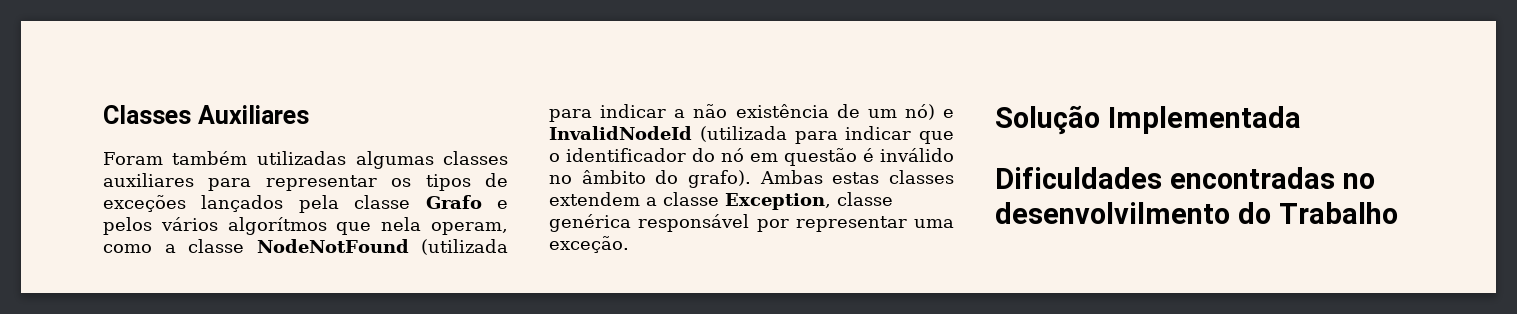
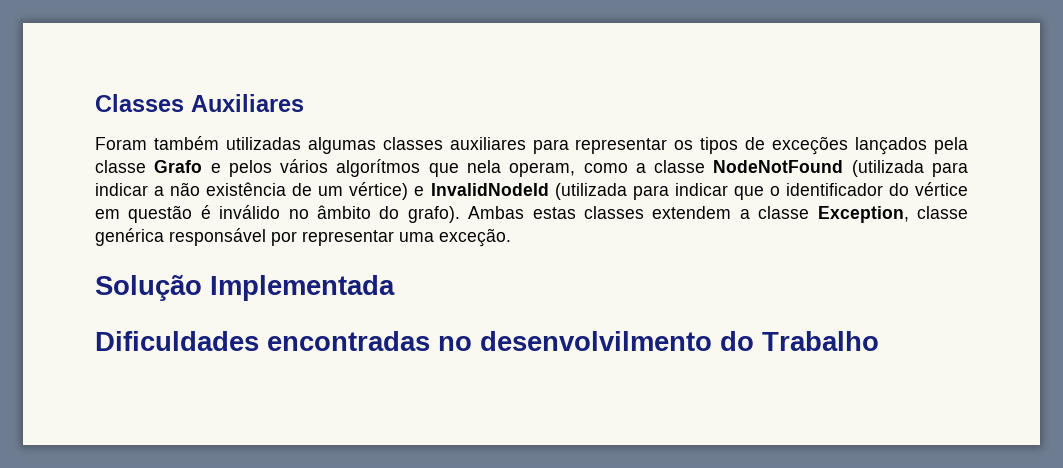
[904,104,935,120] nó) -> [349,182,409,200] vértice)
[721,148,744,162] nó -> [915,182,968,196] vértice

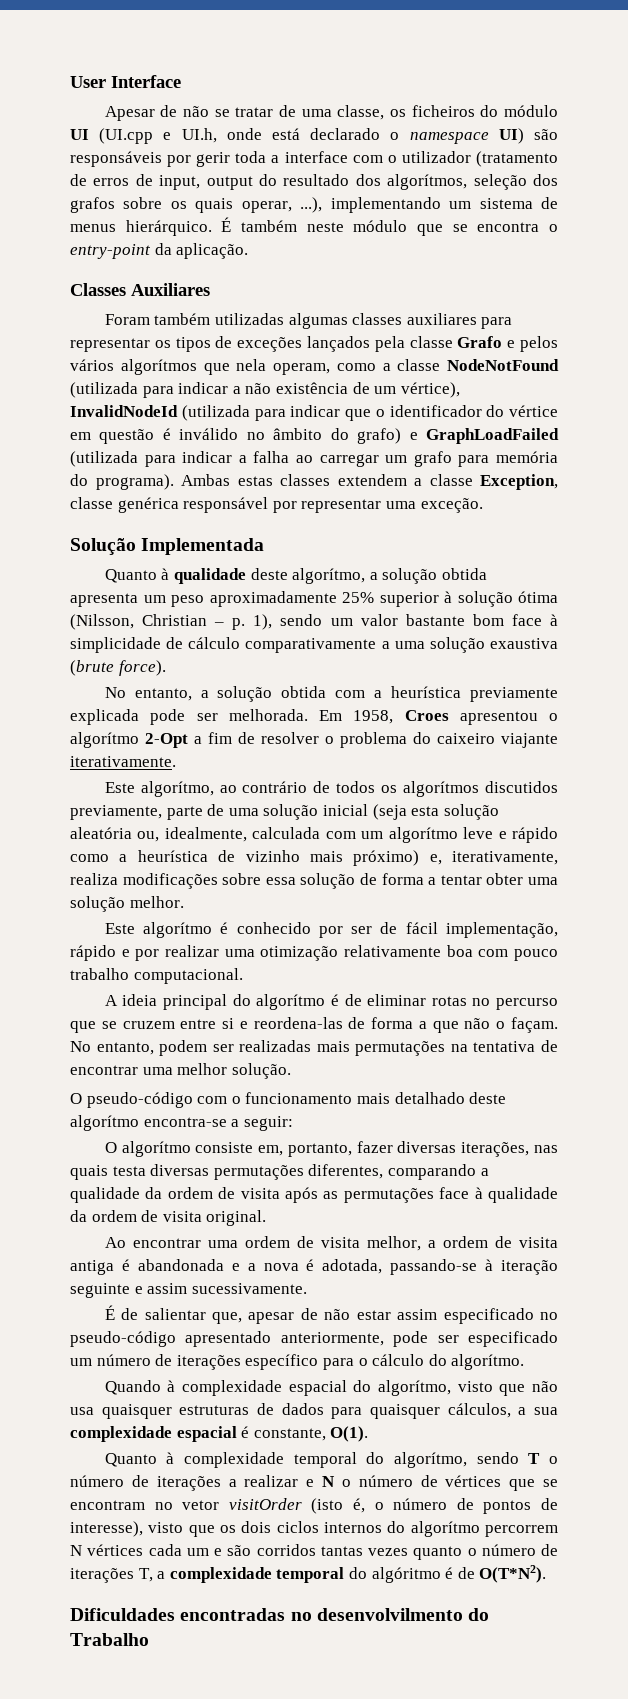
(95, 103) none -> [70,75,181,88] [104,105,558,121] [70,128,558,144] [70,151,558,167] [70,174,558,190] [70,197,558,213] [70,217,558,236] [70,243,249,259] User Interface // Apesar de não se tratar de uma classe, os ficheiros do módulo UI (UI.cpp e UI.h, onde está declarado o namespace UI) são responsáveis por gerir toda a interface com o utilizador (tratamento de erros de input, output do resultado dos algorítmos, seleção dos grafos sobre os quais operar, ...), implementando um sistema de menus hierárquico. É também neste módulo que se encontra o entry-point da aplicação. //
[349,182,425,200] vértice) e -> [400,382,460,398] vértice),
[407,206,460,223] grafo). -> [357,428,559,444] [70,451,558,467] [70,474,174,490] grafo) e GraphLoadFailed (utilizada para indicar a falha ao carregar um grafo para memória do programa).
(395, 288) none -> [104,568,487,584] [70,591,558,607] [70,614,558,630] [70,637,559,653] [70,660,166,676] [104,686,558,702] [70,709,558,725] [70,732,558,748] [70,756,176,767] [104,781,558,797] [70,804,499,820] [70,827,559,843] [70,850,558,866] [70,873,559,889] [70,896,184,912] [104,922,558,938] [70,945,558,961] [70,968,243,984] [104,994,558,1010] [70,1017,558,1033] [70,1040,558,1056] [70,1063,291,1079] [70,1092,507,1108] [70,1115,293,1131] [104,1141,558,1157] [70,1164,489,1180] [70,1187,558,1203] [70,1210,267,1226] [104,1236,558,1251] [70,1259,558,1275] [70,1283,307,1298] [104,1305,558,1324] [70,1331,558,1347] [70,1354,525,1370] [104,1380,558,1396] [70,1403,558,1419] [70,1426,369,1442] [104,1452,558,1468] [70,1475,558,1491] [70,1498,559,1514] [70,1521,558,1537] [70,1544,558,1560] [70,1565,547,1583] // Quanto à qualidade deste algorítmo, a solução obtida apresenta um peso aproximadamente 25% superior à solução ótima (Nilsson, Christian – p. 1), sendo um valor bastante bom face à simplicidade de cálculo comparativamente a uma solução exaustiva (brute force). // No entanto, a solução obtida com a heurística previamente explicada pode ser melhorada. Em 1958, Croes apresentou o algorítmo 2-Opt a fim de resolver o problema do caixeiro viajante iterativamente. // Este algorítmo, ao contrário de todos os algorítmos discutidos previamente, parte de uma solução inicial (seja esta solução aleatória ou, idealmente, calculada com um algorítmo leve e rápido como a heurística de vizinho mais próximo) e, iterativamente, realiza modificações sobre essa solução de forma a tentar obter uma solução melhor. // Este algorítmo é conhecido por ser de fácil implementação, rápido e por realizar uma otimização relativamente boa com pouco trabalho computacional. // A ideia principal do algorítmo é de eliminar rotas no percurso que se cruzem entre si e reordena-las de forma a que não o façam. No entanto, podem ser realizadas mais permutações na tentativa de encontrar uma melhor solução. // O pseudo-código com o funcionamento mais detalhado deste algorítmo encontra-se a seguir: // O algorítmo consiste em, portanto, fazer diversas iterações, nas quais testa diversas permutações diferentes, comparando a qualidade da ordem de visita após as permutações face à qualidade da ordem de visita original. // Ao encontrar uma ordem de visita melhor, a ordem de visita antiga é abandonada e a nova é adotada, passando-se à iteração seguinte e assim sucessivamente. // É de salientar que, apesar de não estar assim especificado no pseudo-código apresentado anteriormente, pode ser especificado um número de iterações específico para o cálculo do algorítmo. // Quando à complexidade espacial do algorítmo, visto que não usa quaisquer estruturas de dados para quaisquer cálculos, a sua complexidade espacial é constante, O(1). // Quanto à complexidade temporal do algorítmo, sendo T o número de iterações a realizar e N o número de vértices que se encontram no vetor visitOrder (isto é, o número de pontos de interesse), visto que os dois ciclos internos do algorítmo percorrem N vértices cada um e são corridos tantas vezes quanto o número de iterações T, a complexidade temporal do algóritmo é de O(T*N2).

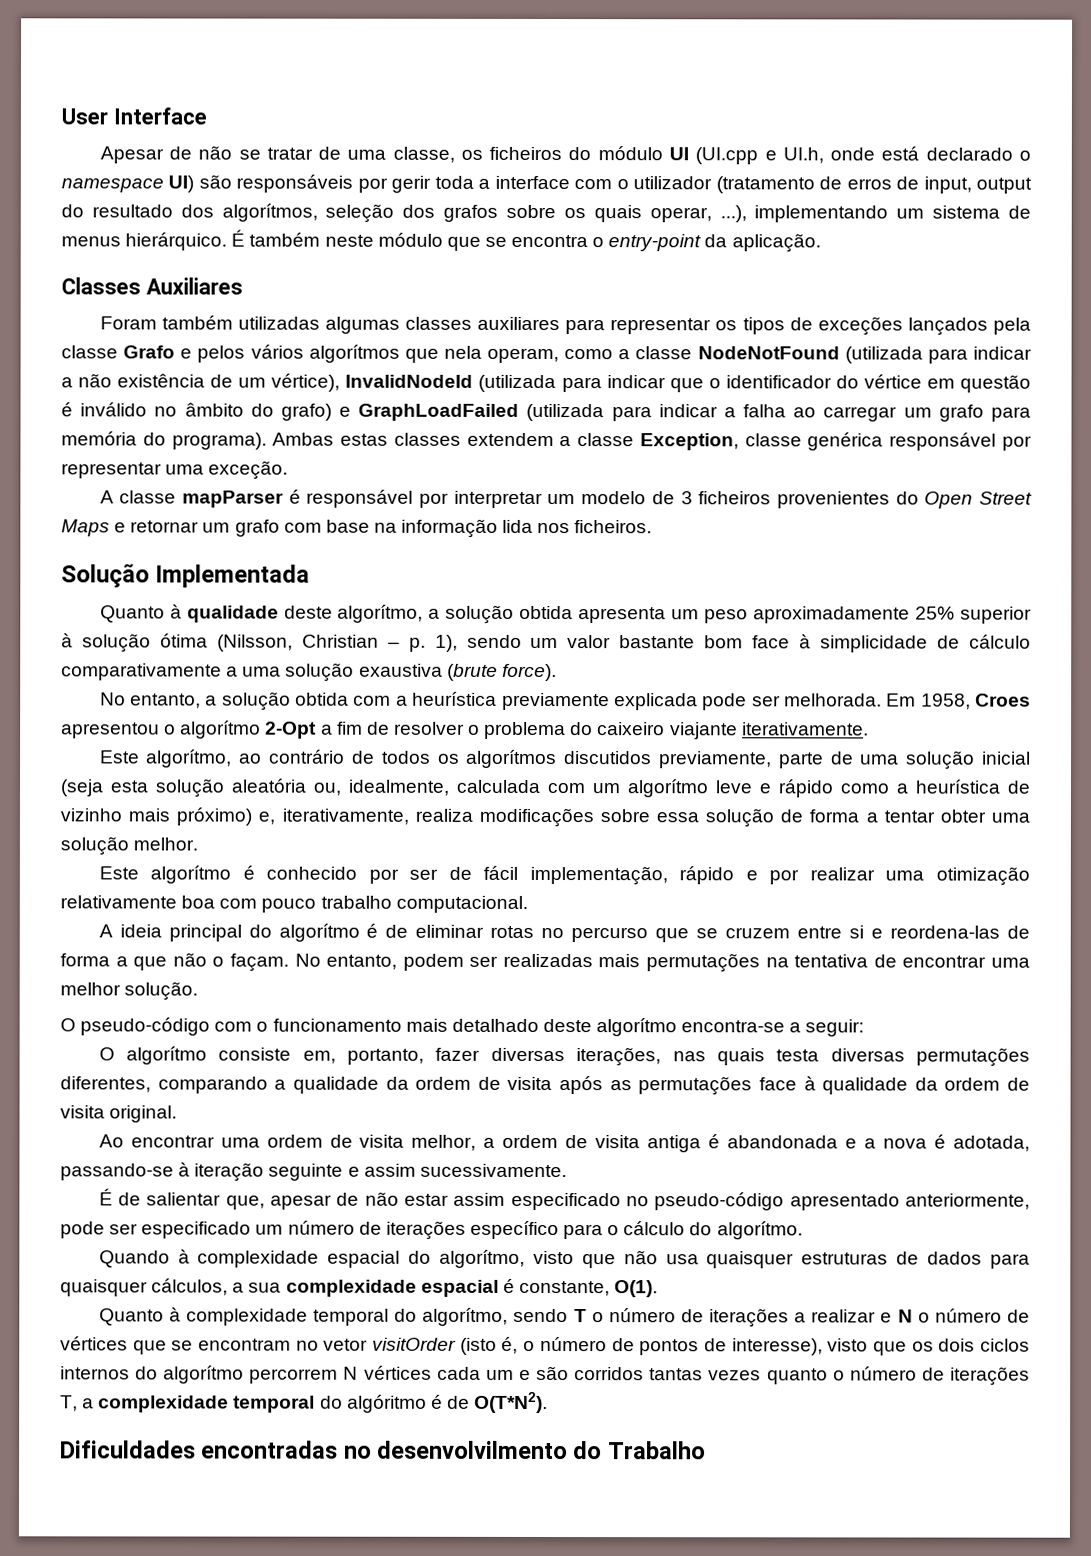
(483, 505) none -> [99,489,1032,509] [61,518,653,538] // A classe mapParser é responsável por interpretar um modelo de 3 ficheiros provenientes do Open Street Maps e retornar um grafo com base na informação lida nos ficheiros.

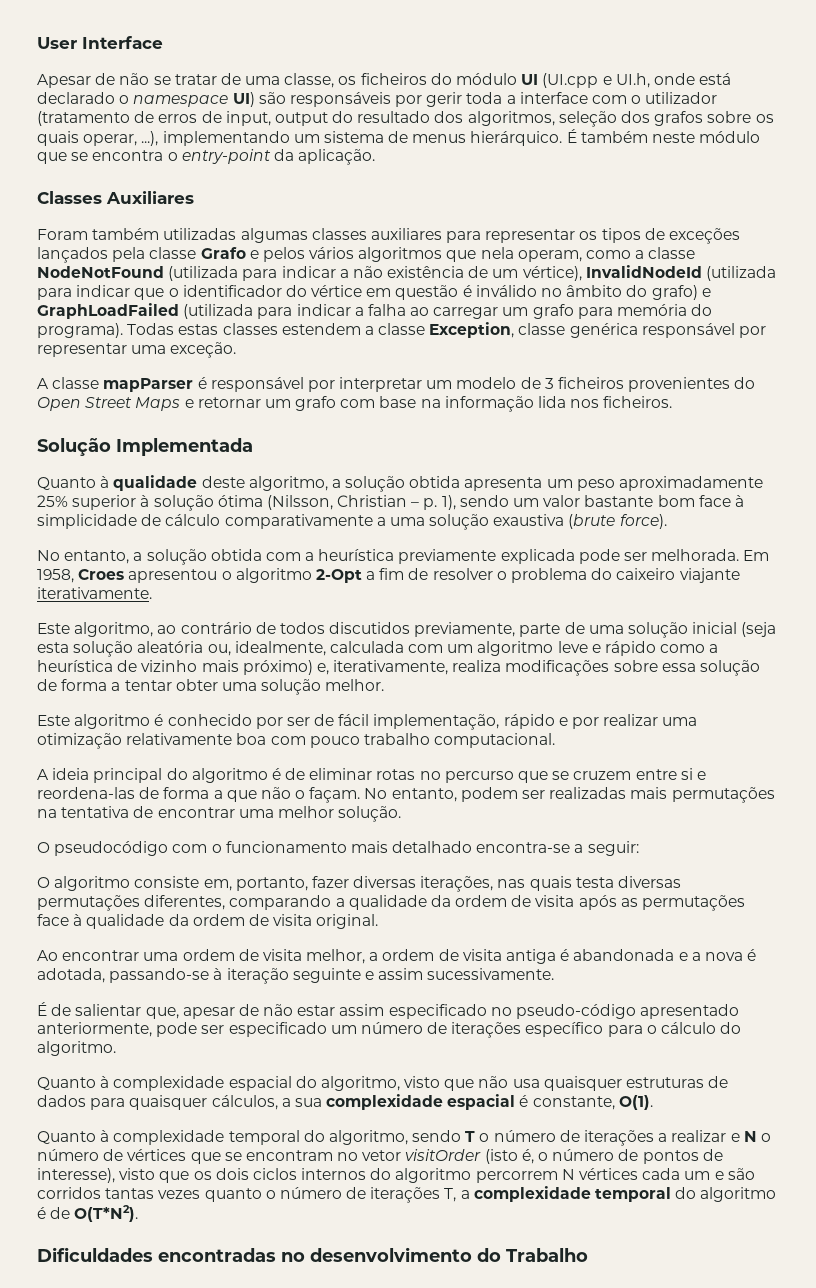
[221,203,318,222] algorítmos, -> [467,111,555,126] algoritmos,
[308,344,400,363] algorítmos -> [358,247,443,262] algoritmos
[272,432,335,446] Ambas -> [127,323,175,335] Todas
[466,432,554,447] extendem -> [281,323,361,335] estendem
[337,604,424,623] algorítmo, -> [248,476,328,491] algoritmo,
[180,720,262,739] algorítmo -> [235,568,312,583] algoritmo
[146,749,233,768] algorítmo, -> [74,622,154,637] algoritmo,
[437,749,558,769] os algorítmos -> (325, 628) none
[627,779,708,798] algorítmo -> [477,641,554,656] algoritmo
[150,865,232,884] algorítmo -> [74,714,151,729] algoritmo
[278,923,360,942] algorítmo -> [191,768,268,783] algoritmo
[80,1017,211,1036] pseudo-código -> [54,841,169,856] pseudocódigo
[542,1018,678,1037] deste algorítmo -> (473, 847) none
[126,1046,208,1065] algorítmo -> [54,876,131,891] algoritmo
[716,1221,803,1240] [98,1250,170,1268] algorítmo. // Quando -> [37,1041,116,1056] [37,1077,96,1090] algoritmo. // Quanto
[439,1249,526,1268] algorítmo, -> [320,1076,400,1091] algoritmo,
[422,1307,509,1326] algorítmo, -> [328,1130,408,1145] algoritmo,
[163,1365,245,1384] algorítmo -> [395,1168,472,1183] algoritmo
[346,1394,427,1413] algóritmo -> [700,1187,777,1202] algoritmo
[377,1440,569,1460] desenvolvilmento -> [310,1247,472,1262] desenvolvimento

